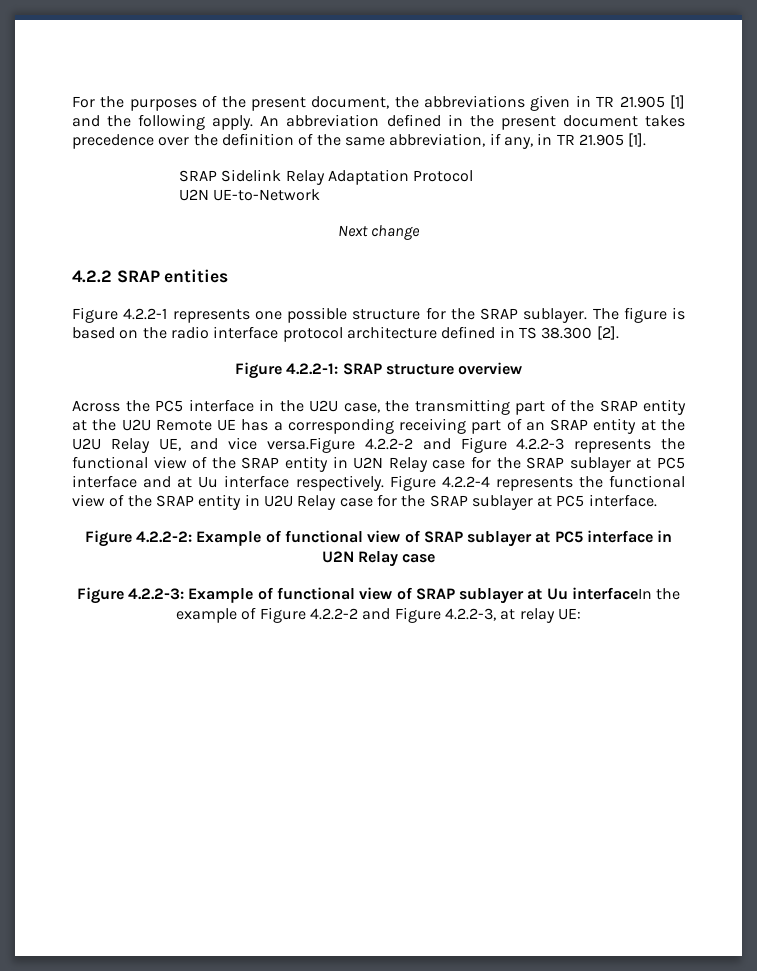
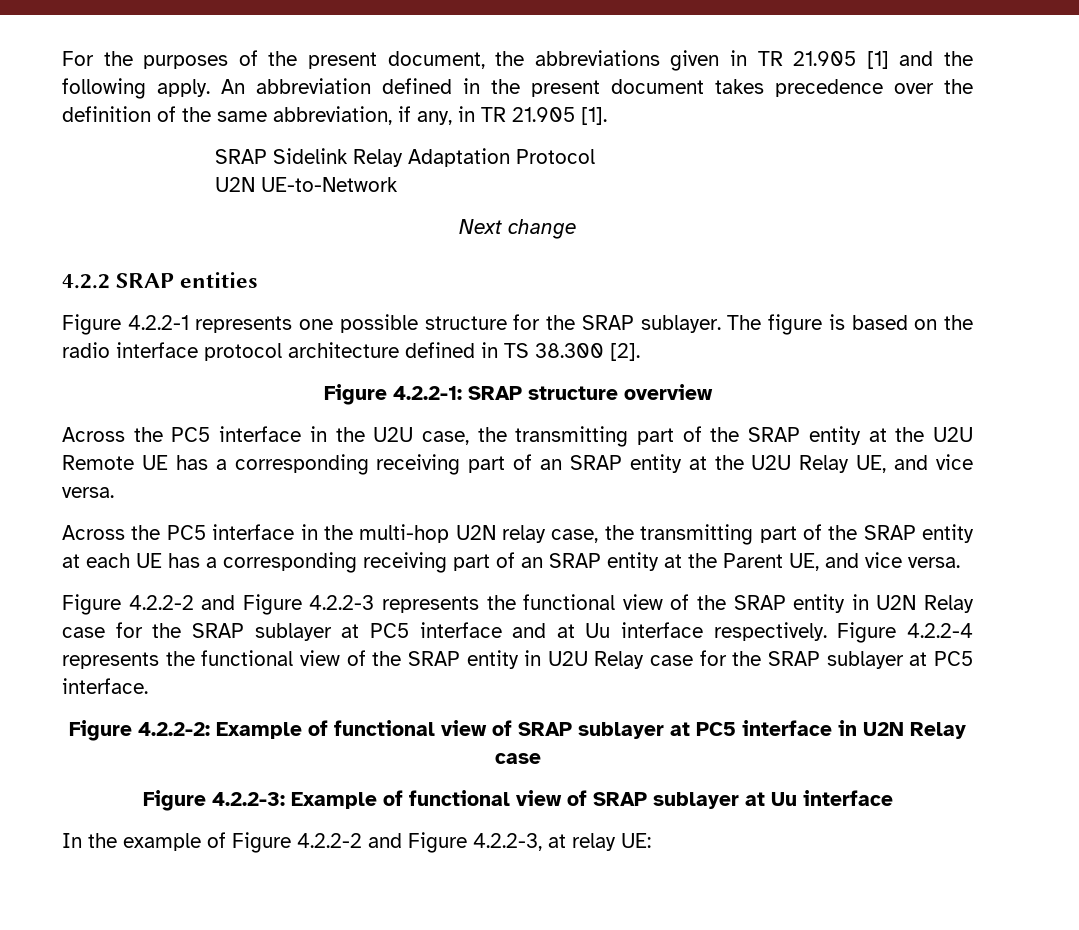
[267,437,356,453] versa.Figure -> [62,487,114,498] [62,524,974,545] [62,552,960,573] [62,594,121,615] versa. // Across the PC5 interface in the multi-hop U2N relay case, the transmitting part of the SRAP entity at each UE has a corresponding receiving part of an SRAP entity at the Parent UE, and vice versa. // Figure
[572,587,653,600] interfaceIn -> [802,790,893,806] [62,833,82,848] interface // In

